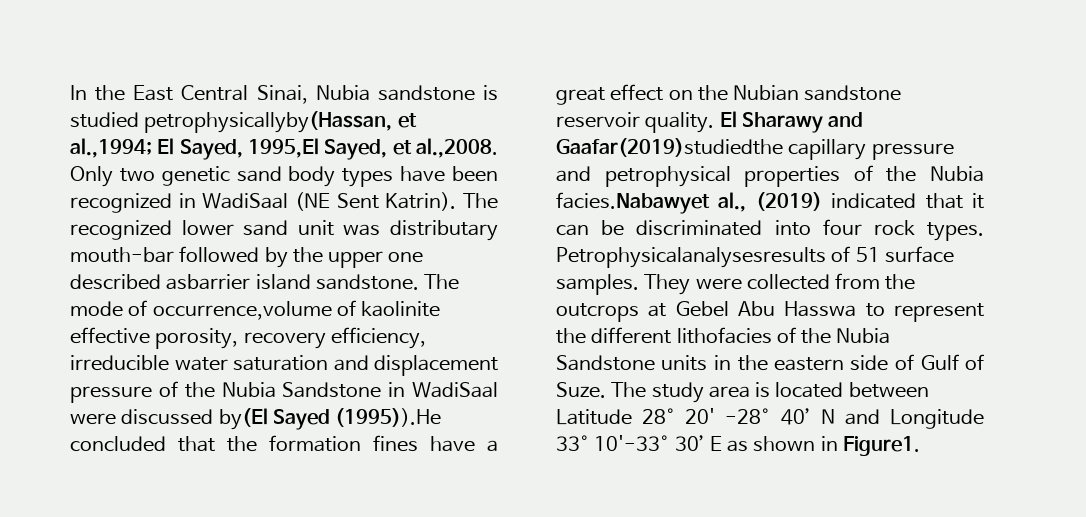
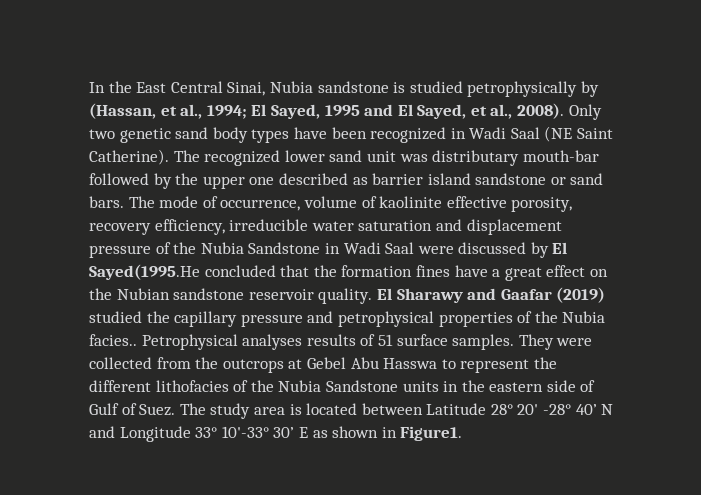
[144,111,417,133] [70,138,498,160] petrophysicallyby(Hassan, et al.,1994; El Sayed, 1995,El Sayed, et al.,2008. -> [467,81,599,97] [89,103,565,119] petrophysically by (Hassan, et al., 1994; El Sayed, 1995 and El Sayed, et al., 2008).
[202,192,457,211] WadiSaal (NE Sent Katrin). -> [469,126,614,142] [89,149,169,165] Wadi Saal (NE Saint Catherine).
[166,274,419,290] asbarrier island sandstone. -> [352,173,604,185] [89,196,124,208] as barrier island sandstone or sand bars.
[152,301,332,320] occurrence,volume -> [220,196,357,211] occurrence, volume
[412,382,498,398] [70,408,442,430] WadiSaal were discussed by(El Sayed (1995)).He -> [343,242,568,258] [89,264,200,280] Wadi Saal were discussed by El Sayed(1995.He
[556,138,783,157] Gaafar(2019)studiedthe -> [500,287,606,303] [89,311,170,323] Gaafar (2019) studied the
[556,192,984,214] [556,219,984,241] [556,247,826,268] facies.Nabawyet al., (2019) indicated that it can be discriminated into four rock types. Petrophysicalanalysesresults -> [89,334,356,350] facies.. Petrophysical analyses results
[556,382,606,398] Suze. -> [139,404,176,416] Suez.

